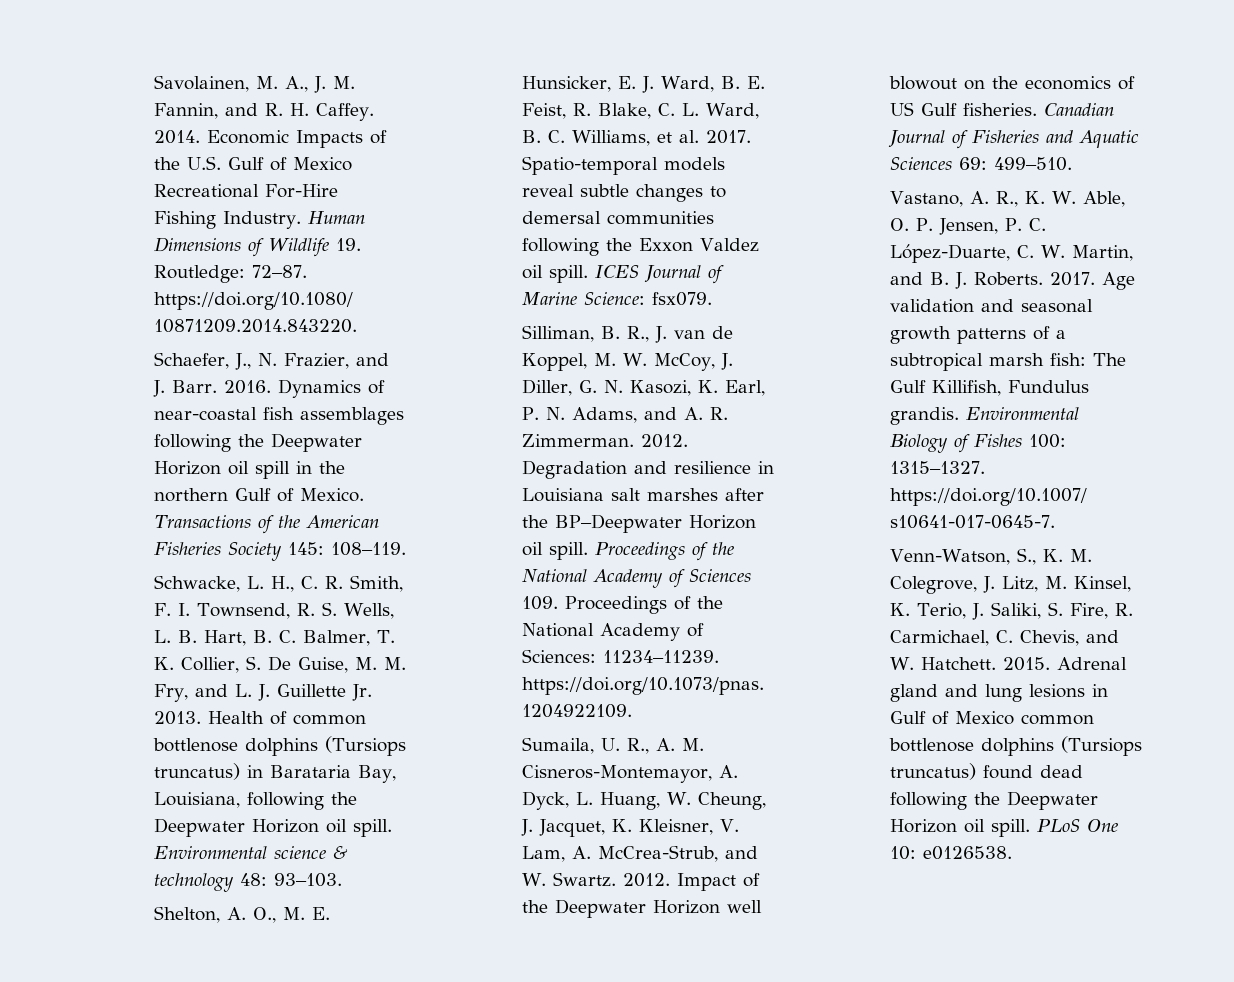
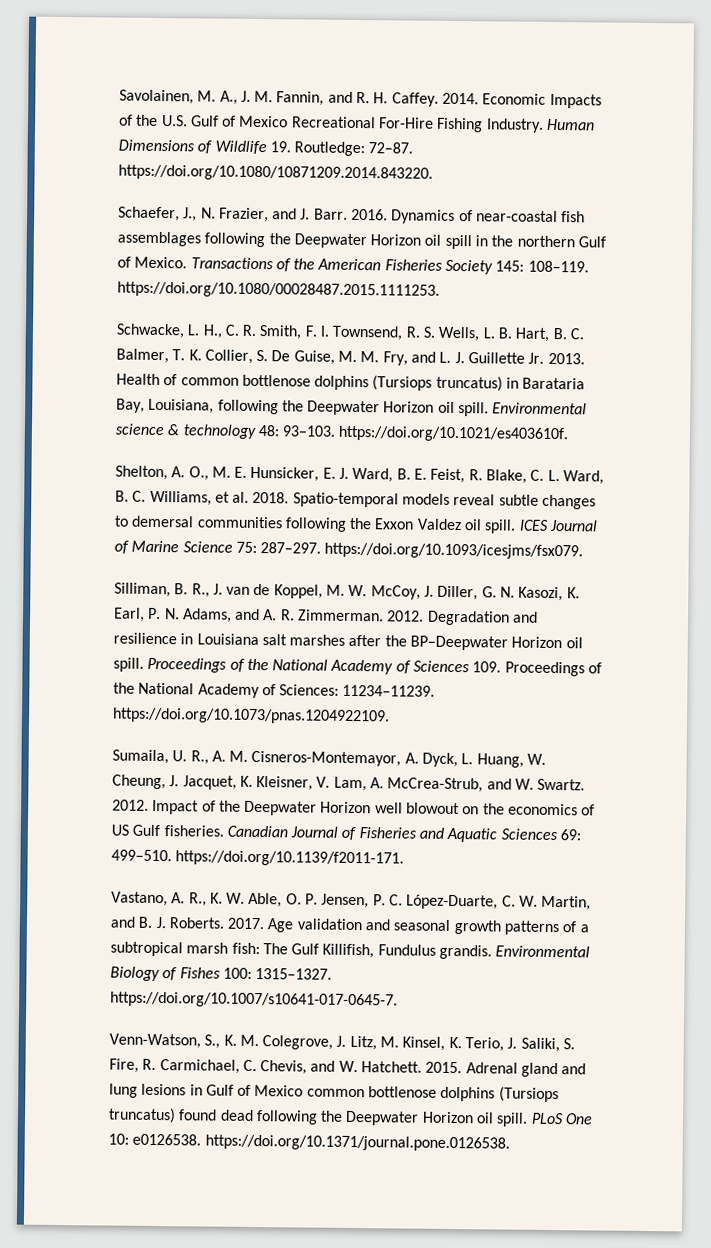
(406, 549) none -> [116,281,440,299] https://doi.org/10.1080/00028487.2015.1111253.
(342, 880) none -> [338,425,569,443] https://doi.org/10.1021/es403610f.
[705,130,751,144] 2017. -> [252,491,290,504] 2018.
[583,292,712,306] Science: fsx079. -> [182,541,584,560] Science 75: 287–297. https://doi.org/10.1093/icesjms/fsx079.
(1072, 164) none -> [175,850,405,867] https://doi.org/10.1139/f2011-171.
(1012, 853) none -> [204,1134,510,1152] https://doi.org/10.1371/journal.pone.0126538.

